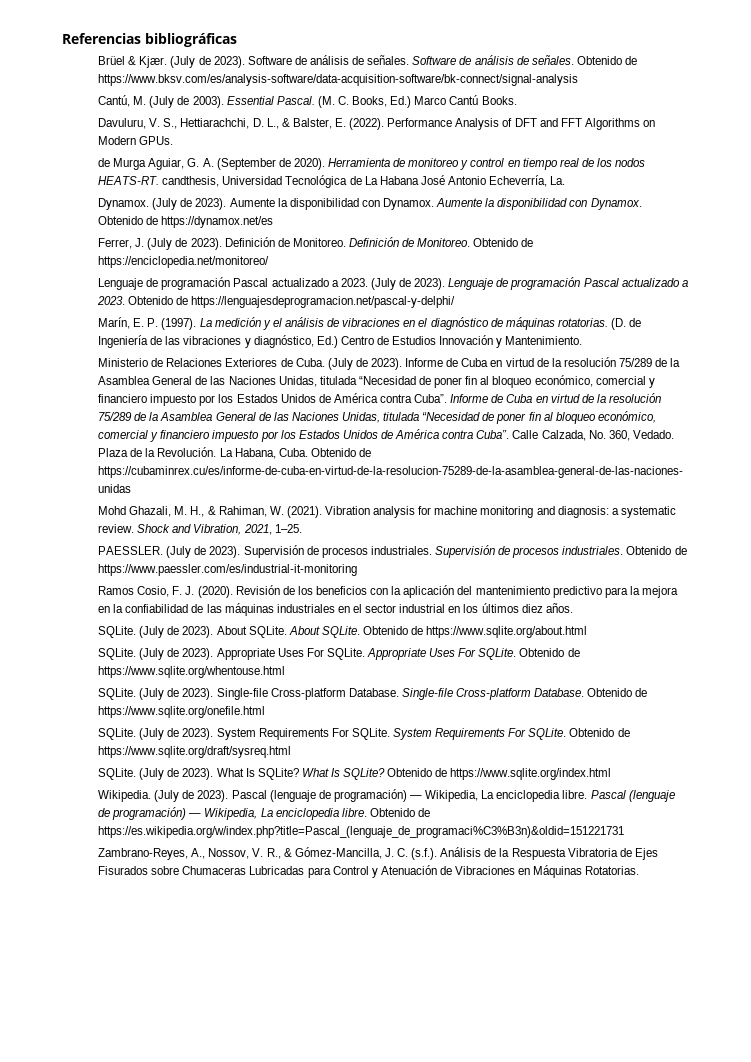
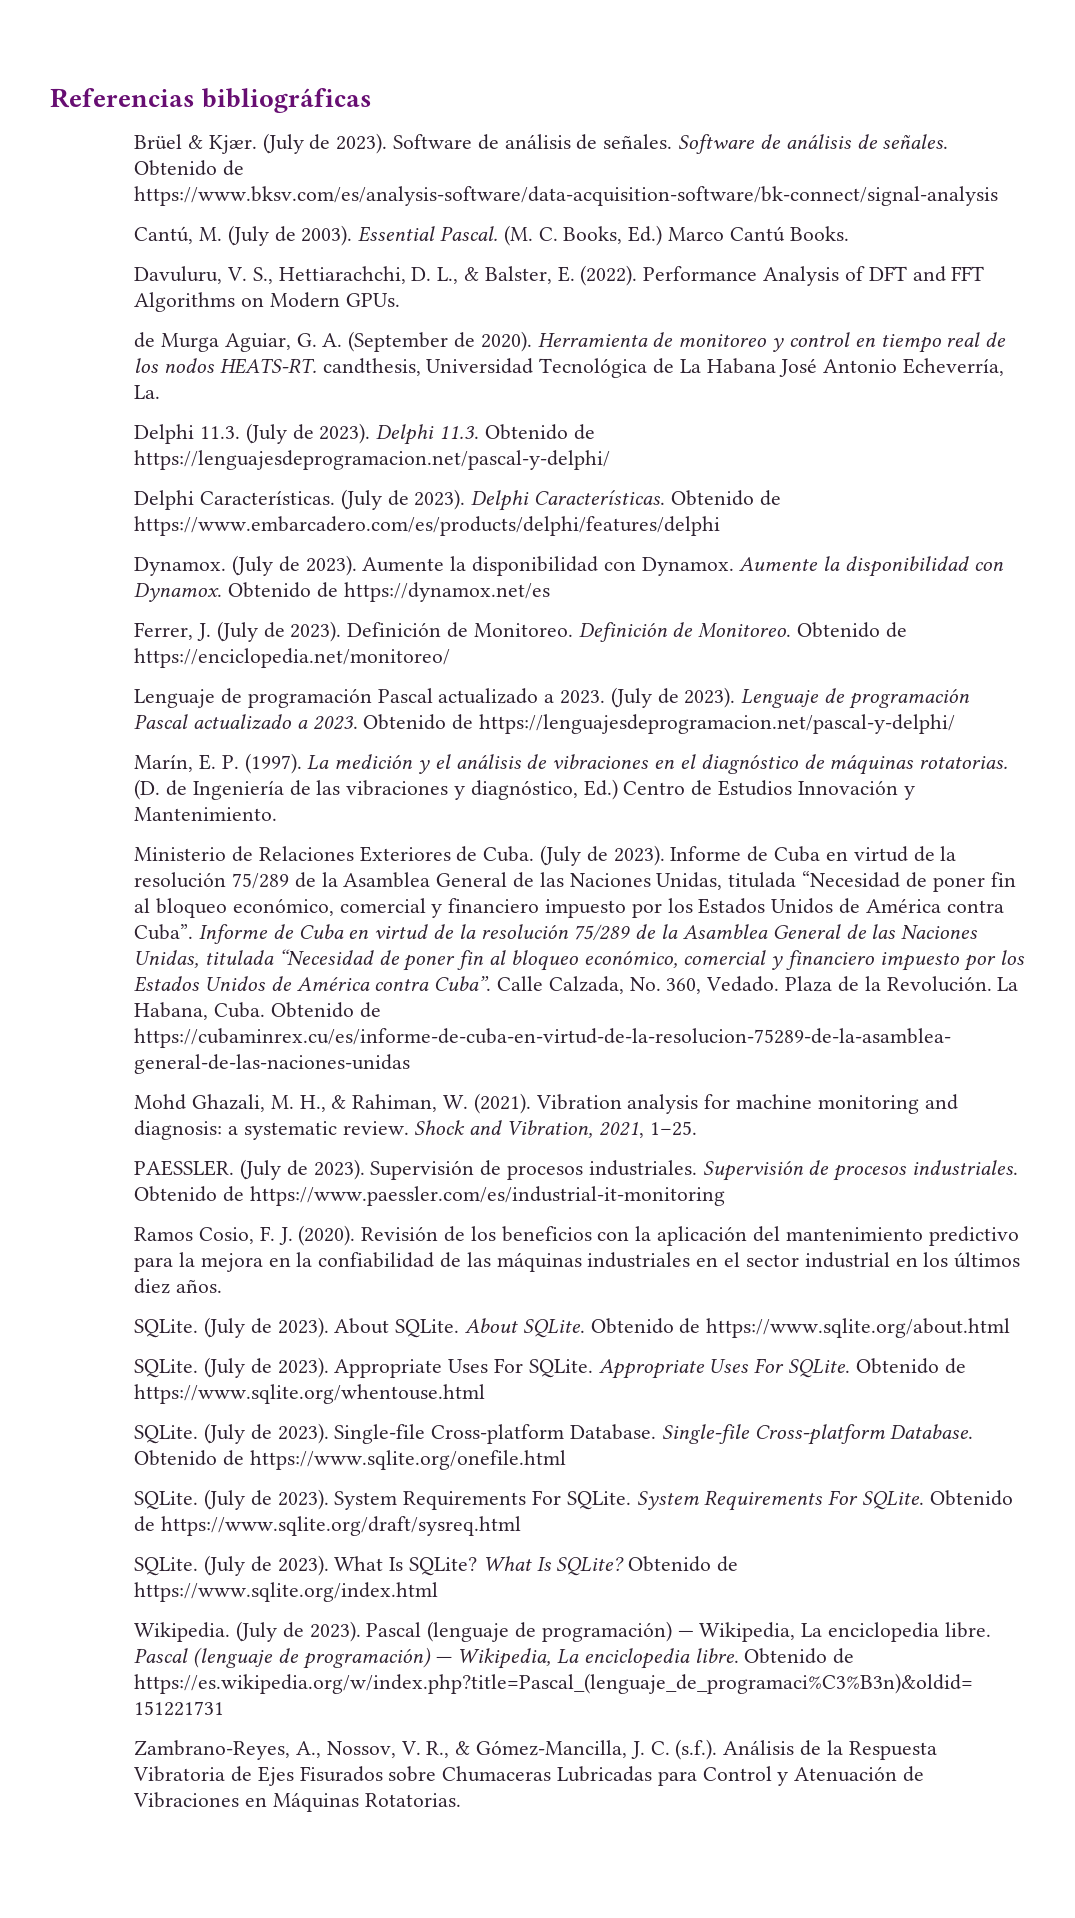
(566, 180) none -> [134,423,595,445] [134,450,611,470] [134,489,781,511] [134,516,721,536] // Delphi 11.3. (July de 2023). Delphi 11.3. Obtenido de https://lenguajesdeprogramacion.net/pascal-y-delphi/ // Delphi Características. (July de 2023). Delphi Características. Obtenido de https://www.embarcadero.com/es/products/delphi/features/delphi

